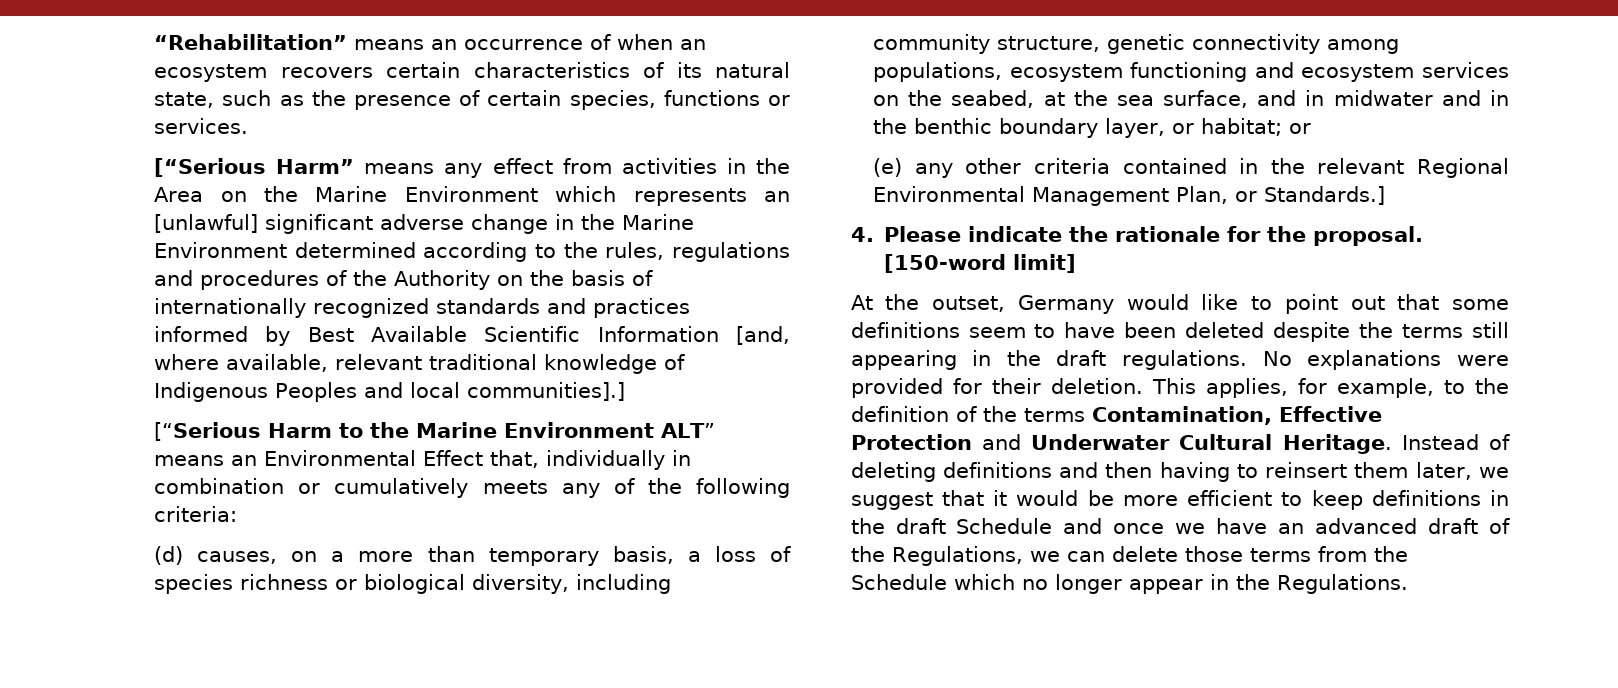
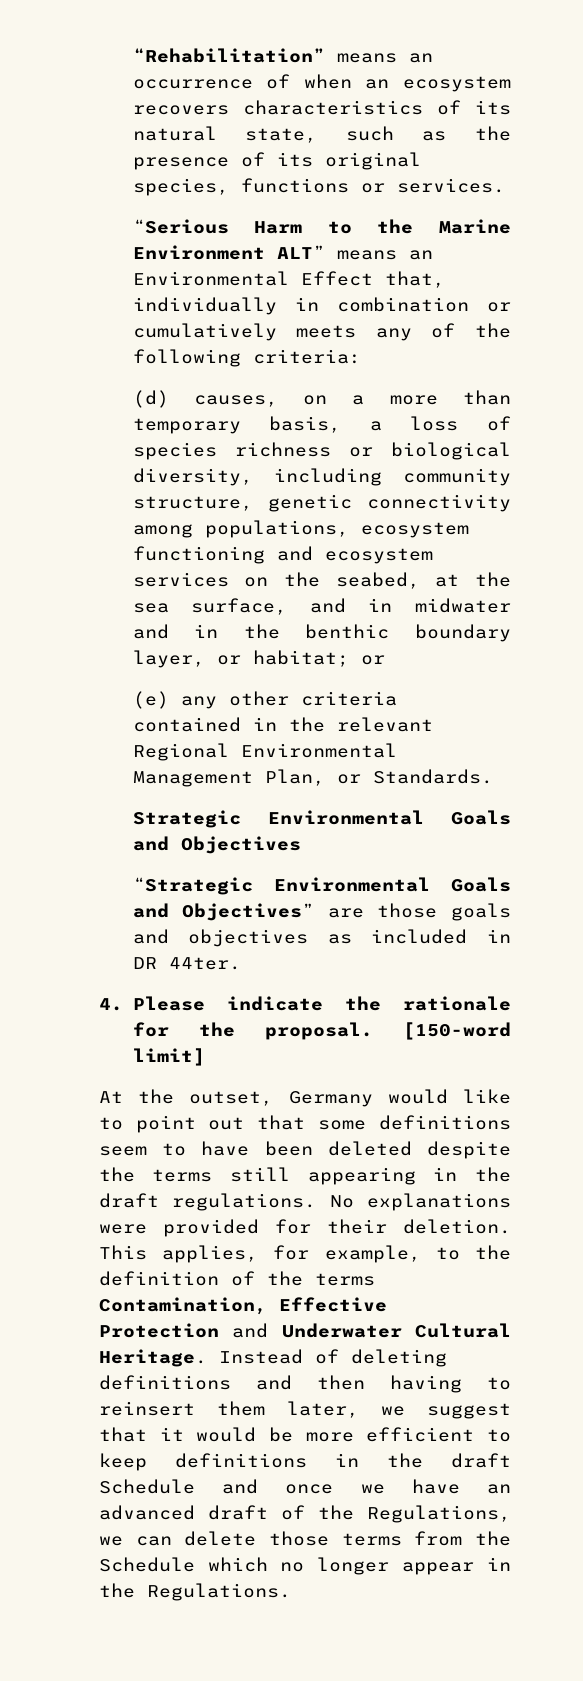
[386,62,461,78] certain -> (229, 110) none
[487,90,562,106] certain -> [276,152,421,170] its original
[154,158,790,178] [154,186,791,206] [154,214,695,234] [154,242,790,262] [154,270,654,290] [154,298,691,318] [154,326,790,346] [154,354,686,374] [154,382,626,402] [154,422,262,441] [“Serious Harm” means any effect from activities in the Area on the Marine Environment which represents an [unlawful] significant adverse change in the Marine Environment determined according to the rules, regulations and procedures of the Authority on the basis of internationally recognized standards and practices informed by Best Available Scientific Information [and, where available, relevant traditional knowledge of Indigenous Peoples and local communities].] // [“Serious -> [132,219,229,234] “Serious
[1264,186,1386,205] Standards.] -> [372,769,493,784] [132,810,511,828] [132,836,301,854] [132,877,511,895] [132,903,511,921] [132,929,511,947] [132,957,241,970] Standards. // Strategic Environmental Goals and Objectives // “Strategic Environmental Goals and Objectives” are those goals and objectives as included in DR 44ter.

